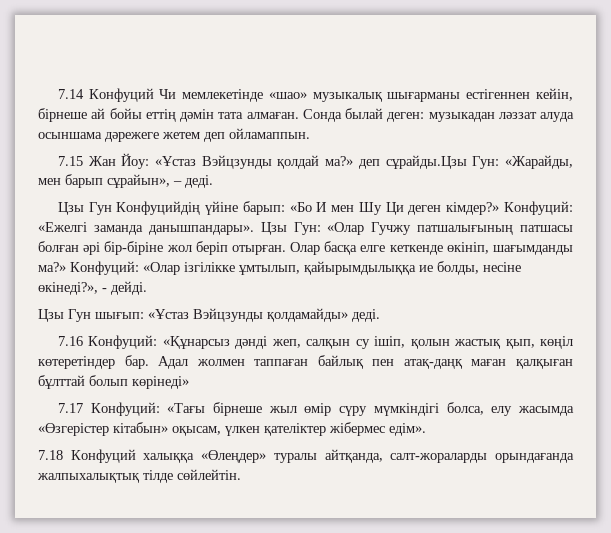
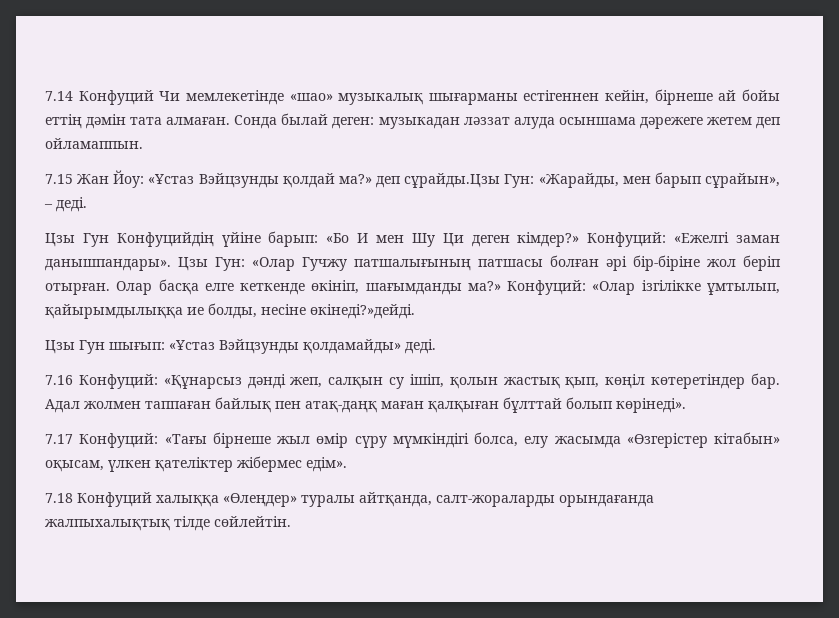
[93,225,143,235] заманда -> [736,235,780,243] заман
[38,281,147,295] өкінеді?», - дейді. -> [310,304,415,319] өкінеді?»дейді.
[132,376,189,389] көрінеді» -> [616,398,686,413] көрінеді».

